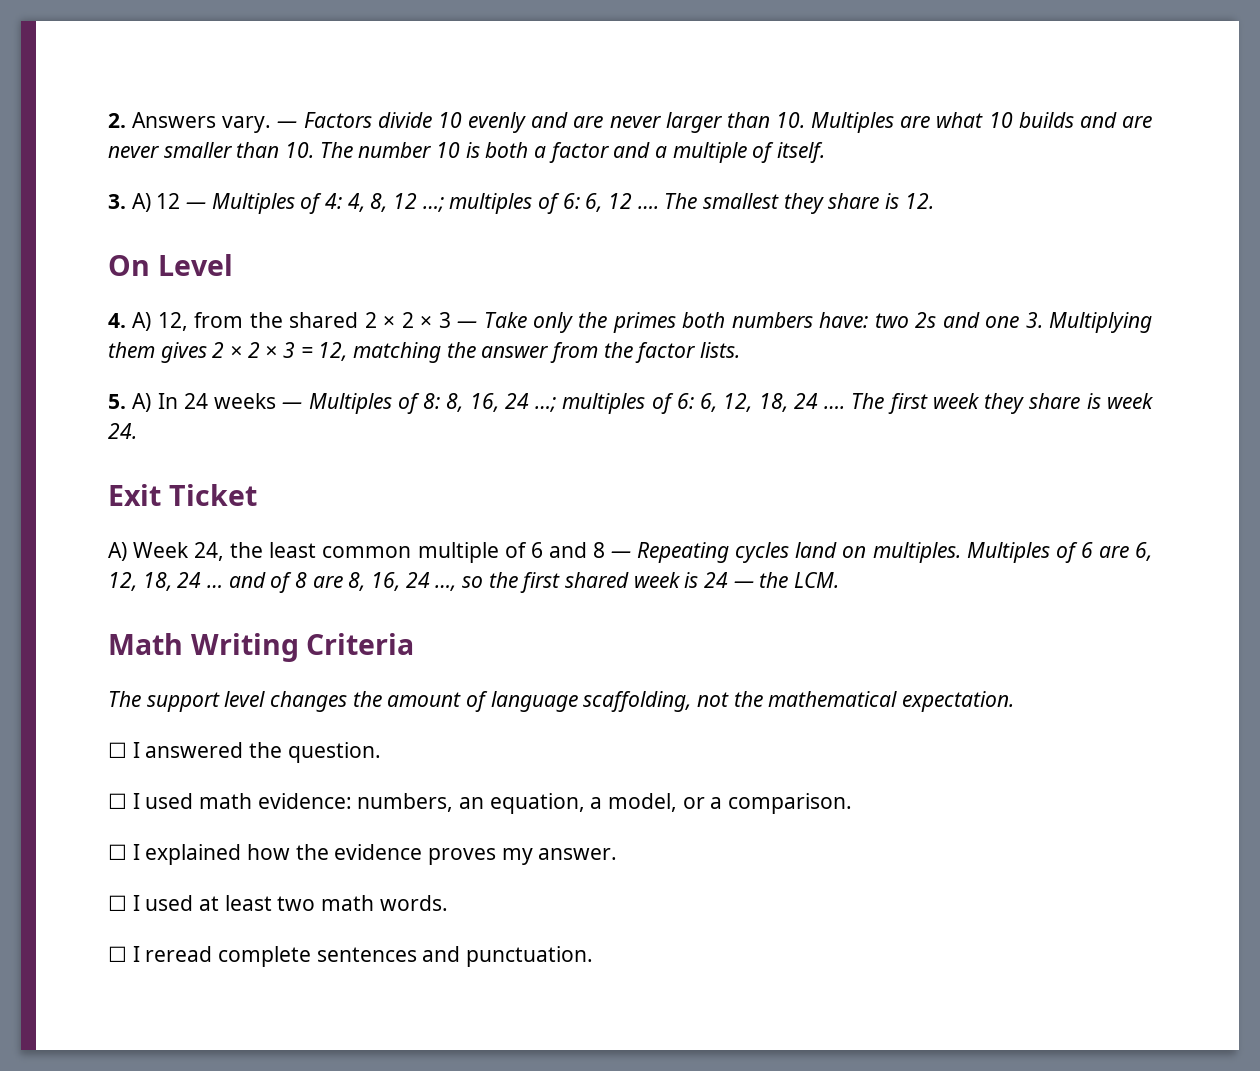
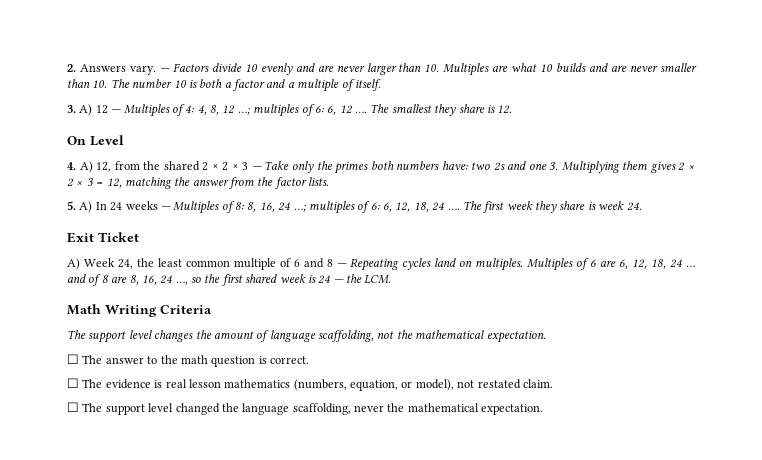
[132,742,381,763] [108,793,853,814] [108,844,618,865] [108,895,448,911] [108,946,594,967] I answered the question. // ☐ I used math evidence: numbers, an equation, a model, or a comparison. // ☐ I explained how the evidence proves my answer. // ☐ I used at least two math words. // ☐ I reread complete sentences and punctuation. -> [82,355,309,367] [67,378,553,391] [67,402,544,415] The answer to the math question is correct. // ☐ The evidence is real lesson mathematics (numbers, equation, or model), not restated claim. // ☐ The support level changed the language scaffolding, never the mathematical expectation.

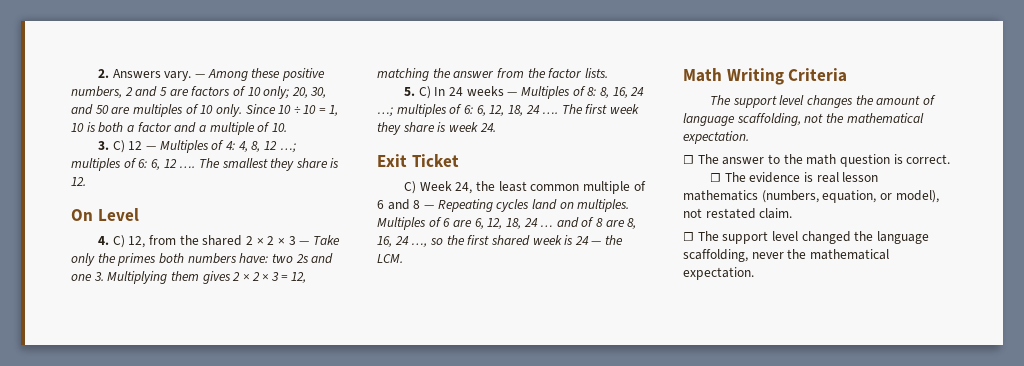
[172,63,697,76] [67,79,173,88] Factors divide 10 evenly and are never larger than 10. Multiples are what 10 builds and are never smaller than 10. The number -> [207,68,325,81] [71,86,327,99] [71,104,338,117] Among these positive numbers, 2 and 5 are factors of 10 only; 20, 30, and 50 are multiples of 10 only. Since 10 ÷ 10 = 1,
[354,79,381,91] [67,104,93,116] itself. // 3. A) -> [271,123,287,132] [98,140,125,153] 10. // 3. C)
[79,161,93,173] A) -> [112,235,125,248] C)
[79,201,93,213] A) -> [418,86,431,99] C)
[67,258,80,270] A) -> [404,181,417,194] C)

